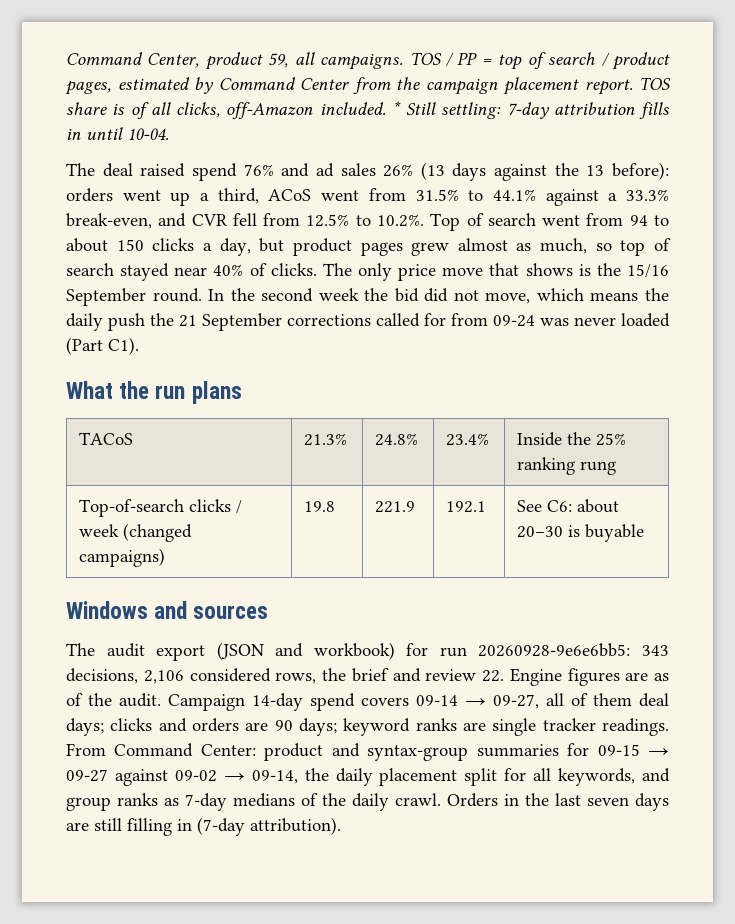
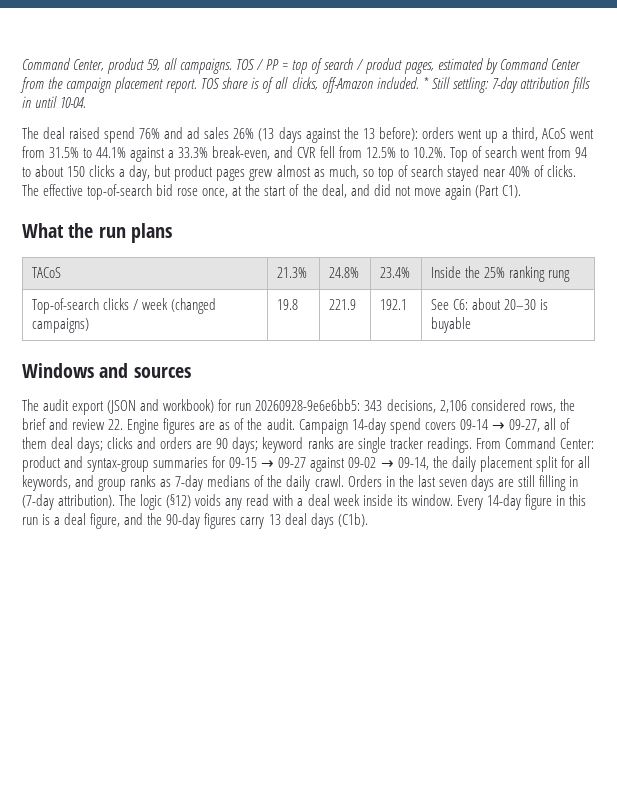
[358,263,669,281] [66,288,670,306] [66,313,670,331] only price move that shows is the 15/16 September round. In the second week the bid did not move, which means the daily push the 21 September corrections called for from 09-24 was never loaded -> [43,184,471,200] effective top-of-search bid rose once, at the start of the deal, and did not move again
(341, 826) none -> [119,494,586,510] [22,513,368,529] The logic (§12) voids any read with a deal week inside its window. Every 14-day figure in this run is a deal figure, and the 90-day figures carry 13 deal days (C1b).

